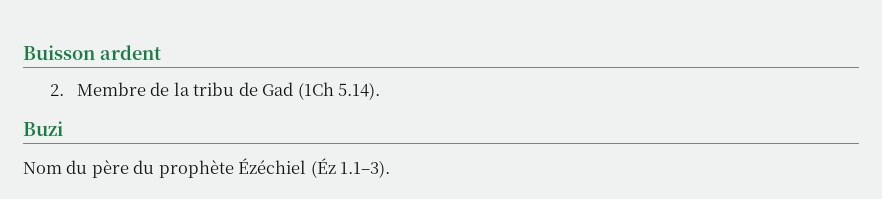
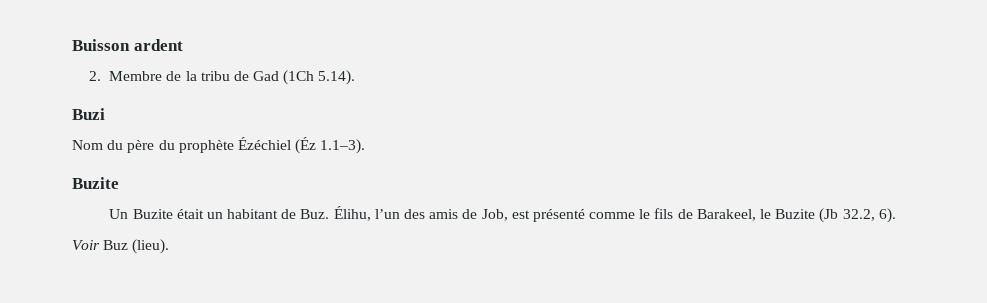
(391, 169) none -> [72,177,119,189] [109,206,896,223] [72,239,170,254] // Buzite // Un Buzite était un habitant de Buz. Élihu, l’un des amis de Job, est présenté comme le fils de Barakeel, le Buzite (Jb 32.2, 6). // Voir Buz (lieu).

